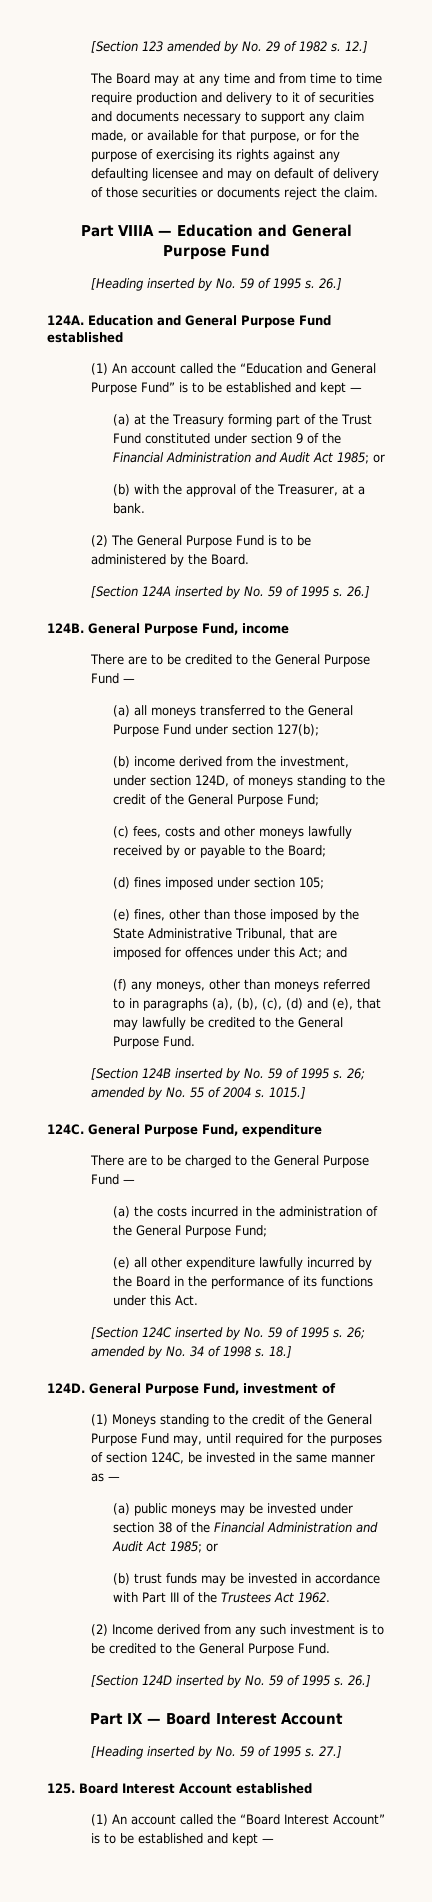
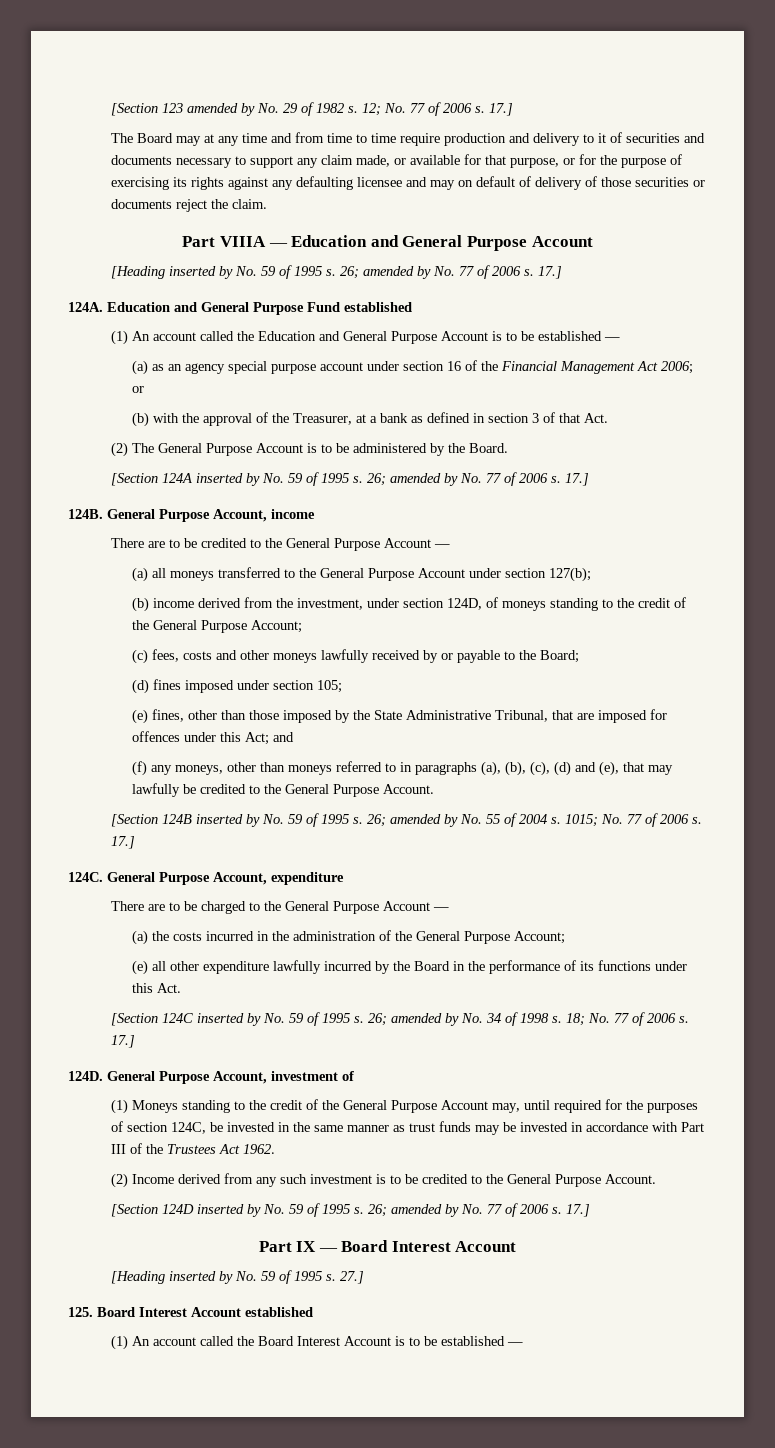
[344,41,368,53] 12.] -> [361,102,513,116] 12; No. 77 of 2006 s. 17.]
[230,244,270,257] [90,278,342,291] Fund // [Heading inserted by No. 59 of 1995 s. 26.] -> [531,236,593,247] [110,265,562,279] Account // [Heading inserted by No. 59 of 1995 s. 26; amended by No. 77 of 2006 s. 17.]
[239,363,376,374] [90,382,362,395] [112,414,372,427] [112,433,341,444] [112,452,369,464] “Education and General Purpose Fund” is to be established and kept — // (a) at the Treasury forming part of the Trust Fund constituted under section 9 of the Financial Administration and Audit Act 1985; -> [257,331,620,344] [132,360,694,375] Education and General Purpose Account is to be established — // (a) as an agency special purpose account under section 16 of the Financial Management Act 2006;
[112,503,145,514] bank. -> [380,412,609,423] bank as defined in section 3 of that Act.
[235,535,264,546] Fund -> [255,443,303,453] Account
[346,586,370,598] 26.] -> [366,472,589,486] 26; amended by No. 77 of 2006 s. 17.]
[202,623,238,635] Fund, -> [213,509,267,522] Account,
[90,673,119,684] Fund -> [383,538,431,548] Account
[162,724,191,735] Fund -> [418,568,466,578] Account
[286,794,319,806] Fund; -> [251,620,303,633] Account;
[162,1036,195,1047] Fund. -> [383,784,435,794] Account.
[268,1087,306,1099] 1015.] -> [564,813,702,827] [110,836,135,849] 1015; No. 77 of 2006 s. 17.]
[202,1124,238,1136] Fund, -> [213,872,267,885] Account,
[90,1174,119,1185] Fund -> [382,901,430,911] Account
[234,1225,267,1237] Fund; -> [514,931,566,944] Account;
[268,1346,292,1358] 18.] -> [565,1012,689,1026] [110,1035,135,1048] 18; No. 77 of 2006 s. 17.]
[203,1383,239,1395] Fund, -> [213,1071,267,1084] Account,
[140,1433,169,1444] Fund -> [440,1100,488,1110] Account
[107,1476,120,1481] [112,1503,353,1516] [112,1522,378,1533] [111,1541,218,1553] [112,1573,130,1585] — // (a) public moneys may be invested under section 38 of the Financial Administration and Audit Act 1985; or // (b) -> (405, 1128) none
[297,1643,330,1654] Fund. -> [604,1174,656,1184] Account.
[347,1675,371,1687] 26.] -> [367,1203,590,1217] 26; amended by No. 77 of 2006 s. 17.]
[239,1814,385,1825] [90,1833,258,1846] “Board Interest Account” is to be established and kept -> [257,1336,505,1346] Board Interest Account is to be established

